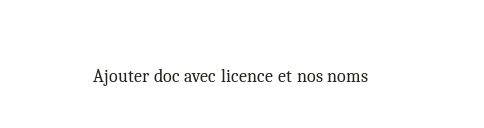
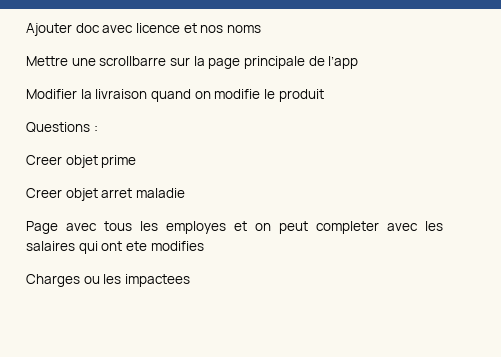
(369, 77) none -> [26,56,359,69] [26,89,324,102] [26,122,98,133] [26,155,137,168] [26,188,185,201] [26,221,443,234] [26,241,204,254] [26,274,190,287] // Mettre une scrollbarre sur la page principale de l’app // Modifier la livraison quand on modifie le produit // Questions : // Creer objet prime // Creer objet arret maladie // Page avec tous les employes et on peut completer avec les salaires qui ont ete modifies // Charges ou les impactees

